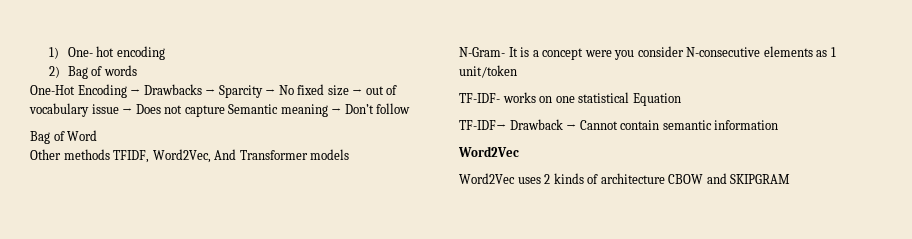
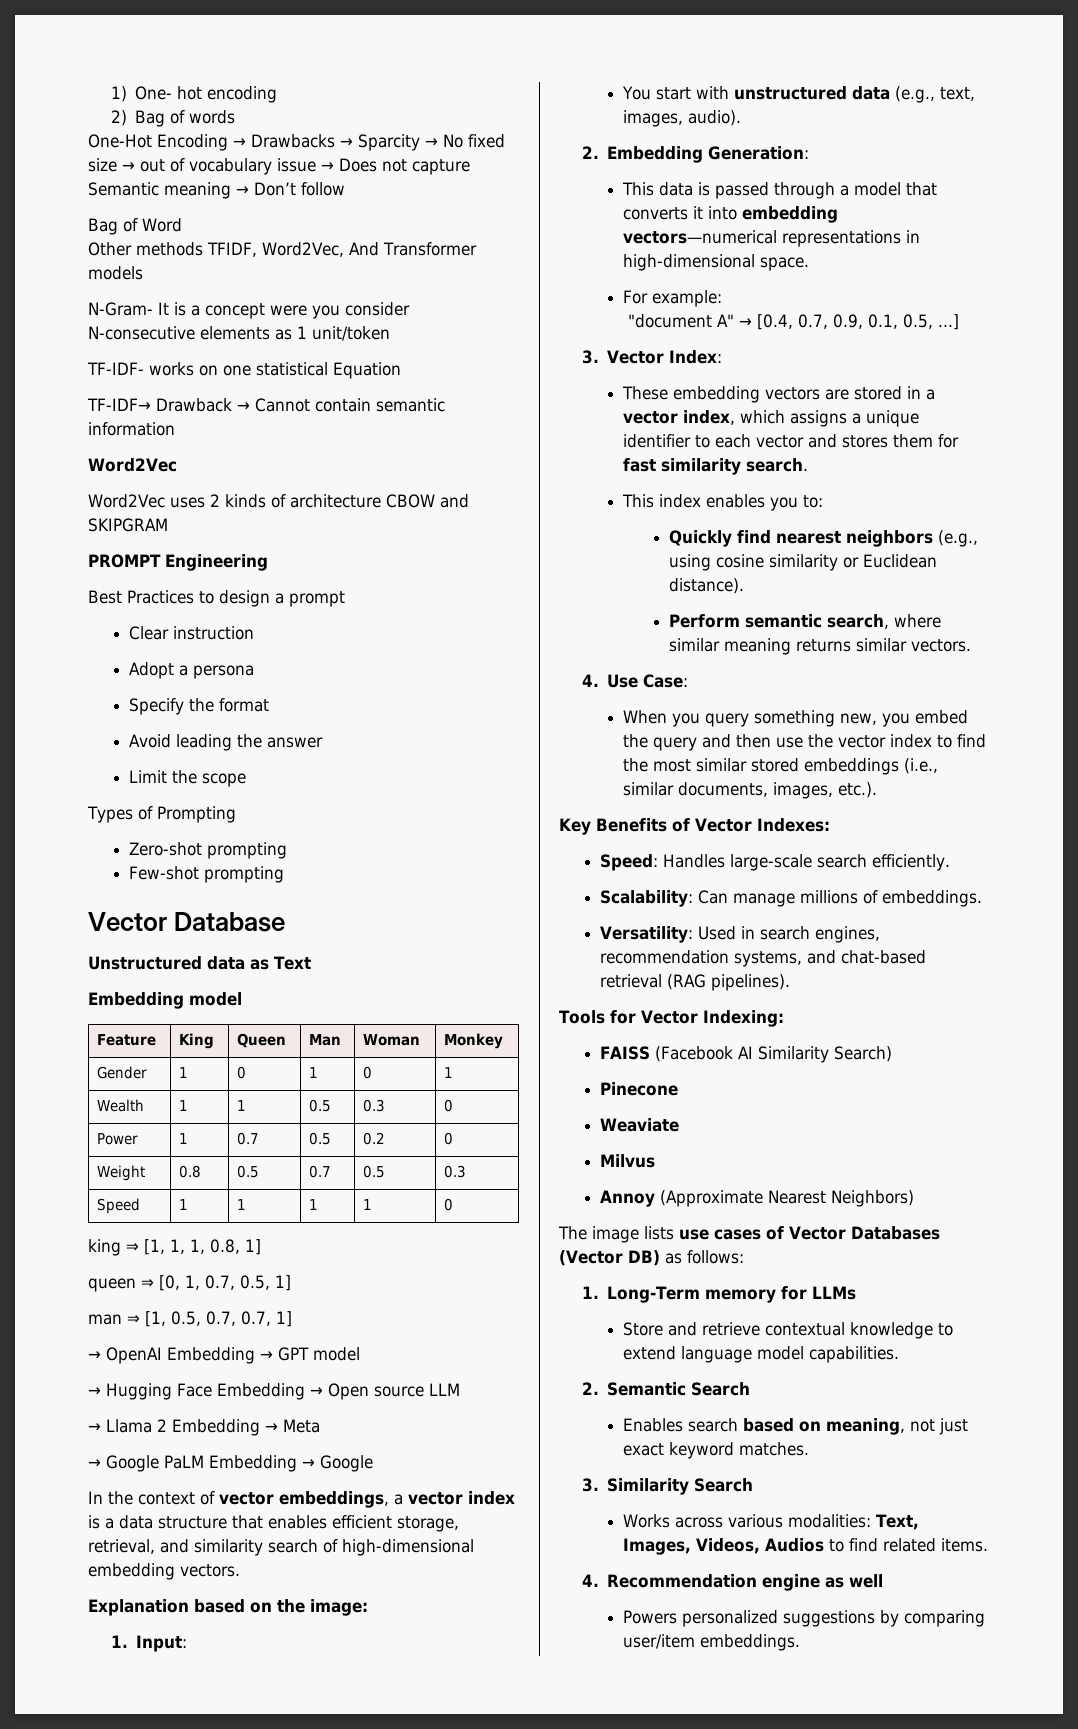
(791, 179) none -> [88,554,268,571] [88,590,345,607] [129,626,255,640] [129,662,255,679] [129,698,270,715] [129,734,324,751] [129,770,247,787] [87,806,236,823] [129,842,288,859] [129,866,285,883] [88,912,286,932] [88,956,311,970] [88,992,242,1009] [96,1034,156,1046] [178,1033,214,1049] [236,1033,286,1048] [308,1034,341,1046] [362,1034,420,1046] [443,1033,503,1049] [96,1066,147,1079] [178,1067,188,1078] [236,1066,246,1079] [308,1067,318,1078] [362,1066,372,1079] [443,1067,453,1078] [96,1099,144,1112] [178,1100,188,1111] [236,1100,246,1111] [308,1099,331,1112] [362,1099,385,1112] [443,1099,453,1112] [96,1133,138,1145] [178,1133,188,1144] [236,1132,259,1145] [308,1132,331,1145] [362,1132,385,1145] [443,1132,453,1145] [96,1165,145,1181] [178,1165,201,1178] [236,1165,259,1178] [308,1165,331,1178] [362,1165,385,1178] [443,1165,466,1178] [96,1198,140,1214] [178,1199,188,1210] [236,1199,246,1210] [308,1199,318,1210] [362,1199,372,1210] [443,1198,453,1211] [88,1239,261,1256] [88,1275,291,1292] [88,1311,292,1327] [88,1347,360,1364] [88,1383,460,1400] [88,1419,320,1436] [88,1455,373,1472] [88,1491,515,1508] [88,1515,459,1532] [88,1539,474,1556] [88,1563,240,1580] [88,1599,368,1616] [111,1635,188,1652] [622,86,976,103] [623,110,742,127] [582,146,810,163] [622,182,938,199] [623,206,839,223] [623,230,921,247] [623,254,810,271] [623,290,723,307] [628,314,960,330] [582,350,723,364] [622,386,936,403] [623,410,920,427] [623,434,960,448] [623,458,809,475] [622,494,824,511] [669,530,979,547] [669,554,938,571] [669,578,745,594] [669,614,942,629] [669,638,972,655] [582,674,689,688] [623,710,969,727] [623,734,987,751] [623,758,939,775] [623,782,878,799] [559,818,830,835] [600,854,951,871] [600,890,983,907] [600,926,881,943] [600,950,927,967] [600,974,791,991] [559,1010,784,1027] [600,1046,893,1063] [600,1082,679,1096] [600,1118,680,1132] [600,1154,656,1168] [600,1190,915,1207] [558,1226,940,1243] [559,1250,744,1266] [582,1286,857,1303] [623,1322,954,1339] [623,1346,900,1363] [582,1382,751,1396] [623,1418,969,1435] [623,1442,810,1459] [582,1478,754,1495] [623,1514,920,1530] [623,1538,989,1555] [582,1574,884,1591] [623,1610,986,1627] [623,1634,801,1651] // PROMPT Engineering // Best Practices to design a prompt // Clear instruction // Adopt a persona // Specify the format // Avoid leading the answer // Limit the scope // Types of Prompting // Zero-shot prompting // Few-shot prompting // Vector Database // Unstructured data as Text // Embedding model // Feature | King | Queen | Man | Woman | Monkey // Gender | 1 | 0 | 1 | 0 | 1 // Wealth | 1 | 1 | 0.5 | 0.3 | 0 // Power | 1 | 0.7 | 0.5 | 0.2 | 0 // Weight | 0.8 | 0.5 | 0.7 | 0.5 | 0.3 // Speed | 1 | 1 | 1 | 1 | 0 // king ⇒ [1, 1, 1, 0.8, 1] // queen ⇒ [0, 1, 0.7, 0.5, 1] // man ⇒ [1, 0.5, 0.7, 0.7, 1] // → OpenAI Embedding → GPT model // → Hugging Face Embedding → Open source LLM // → Llama 2 Embedding → Meta // → Google PaLM Embedding → Google // In the context of vector embeddings, a vector index is a data structure that enables efficient storage, retrieval, and similarity search of high-dimensional embedding vectors. // Explanation based on the image: // 1. Input: // You start with unstructured data (e.g., text, images, audio). // 2. Embedding Generation: // This data is passed through a model that converts it into embedding vectors—numerical representations in high-dimensional space. // For example: // "document A" → [0.4, 0.7, 0.9, 0.1, 0.5, ...] // 3. Vector Index: // These embedding vectors are stored in a vector index, which assigns a unique identifier to each vector and stores them for fast similarity search. // This index enables you to: // Quickly find nearest neighbors (e.g., using cosine similarity or Euclidean distance). // Perform semantic search, where similar meaning returns similar vectors. // 4. Use Case: // When you query something new, you embed the query and then use the vector index to find the most similar stored embeddings (i.e., similar documents, images, etc.). // Key Benefits of Vector Indexes: // Speed: Handles large-scale search efficiently. // Scalability: Can manage millions of embeddings. // Versatility: Used in search engines, recommendation systems, and chat-based retrieval (RAG pipelines). // Tools for Vector Indexing: // FAISS (Facebook AI Similarity Search) // Pinecone // Weaviate // Milvus // Annoy (Approximate Nearest Neighbors) // The image lists use cases of Vector Databases (Vector DB) as follows: // 1. Long-Term memory for LLMs // Store and retrieve contextual knowledge to extend language model capabilities. // 2. Semantic Search // Enables search based on meaning, not just exact keyword matches. // 3. Similarity Search // Works across various modalities: Text, Images, Videos, Audios to find related items. // 4. Recommendation engine as well // Powers personalized suggestions by comparing user/item embeddings.

